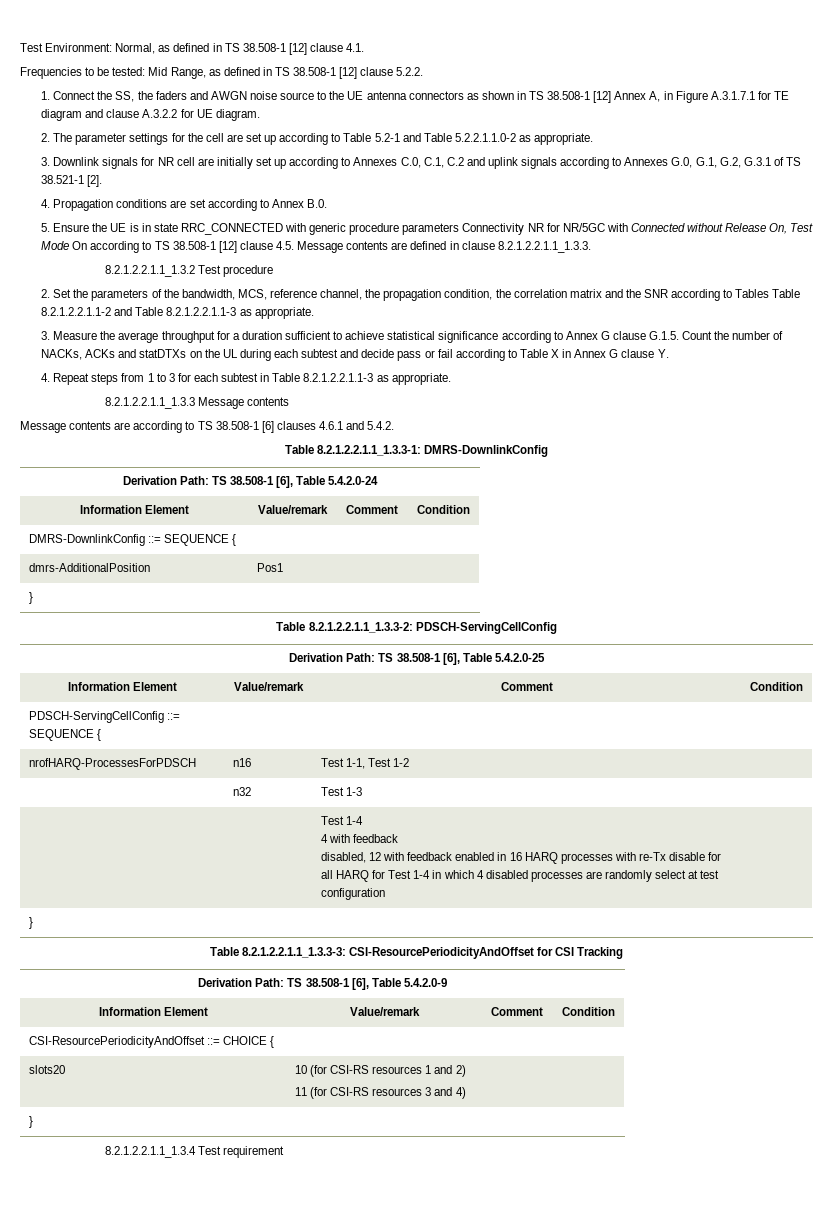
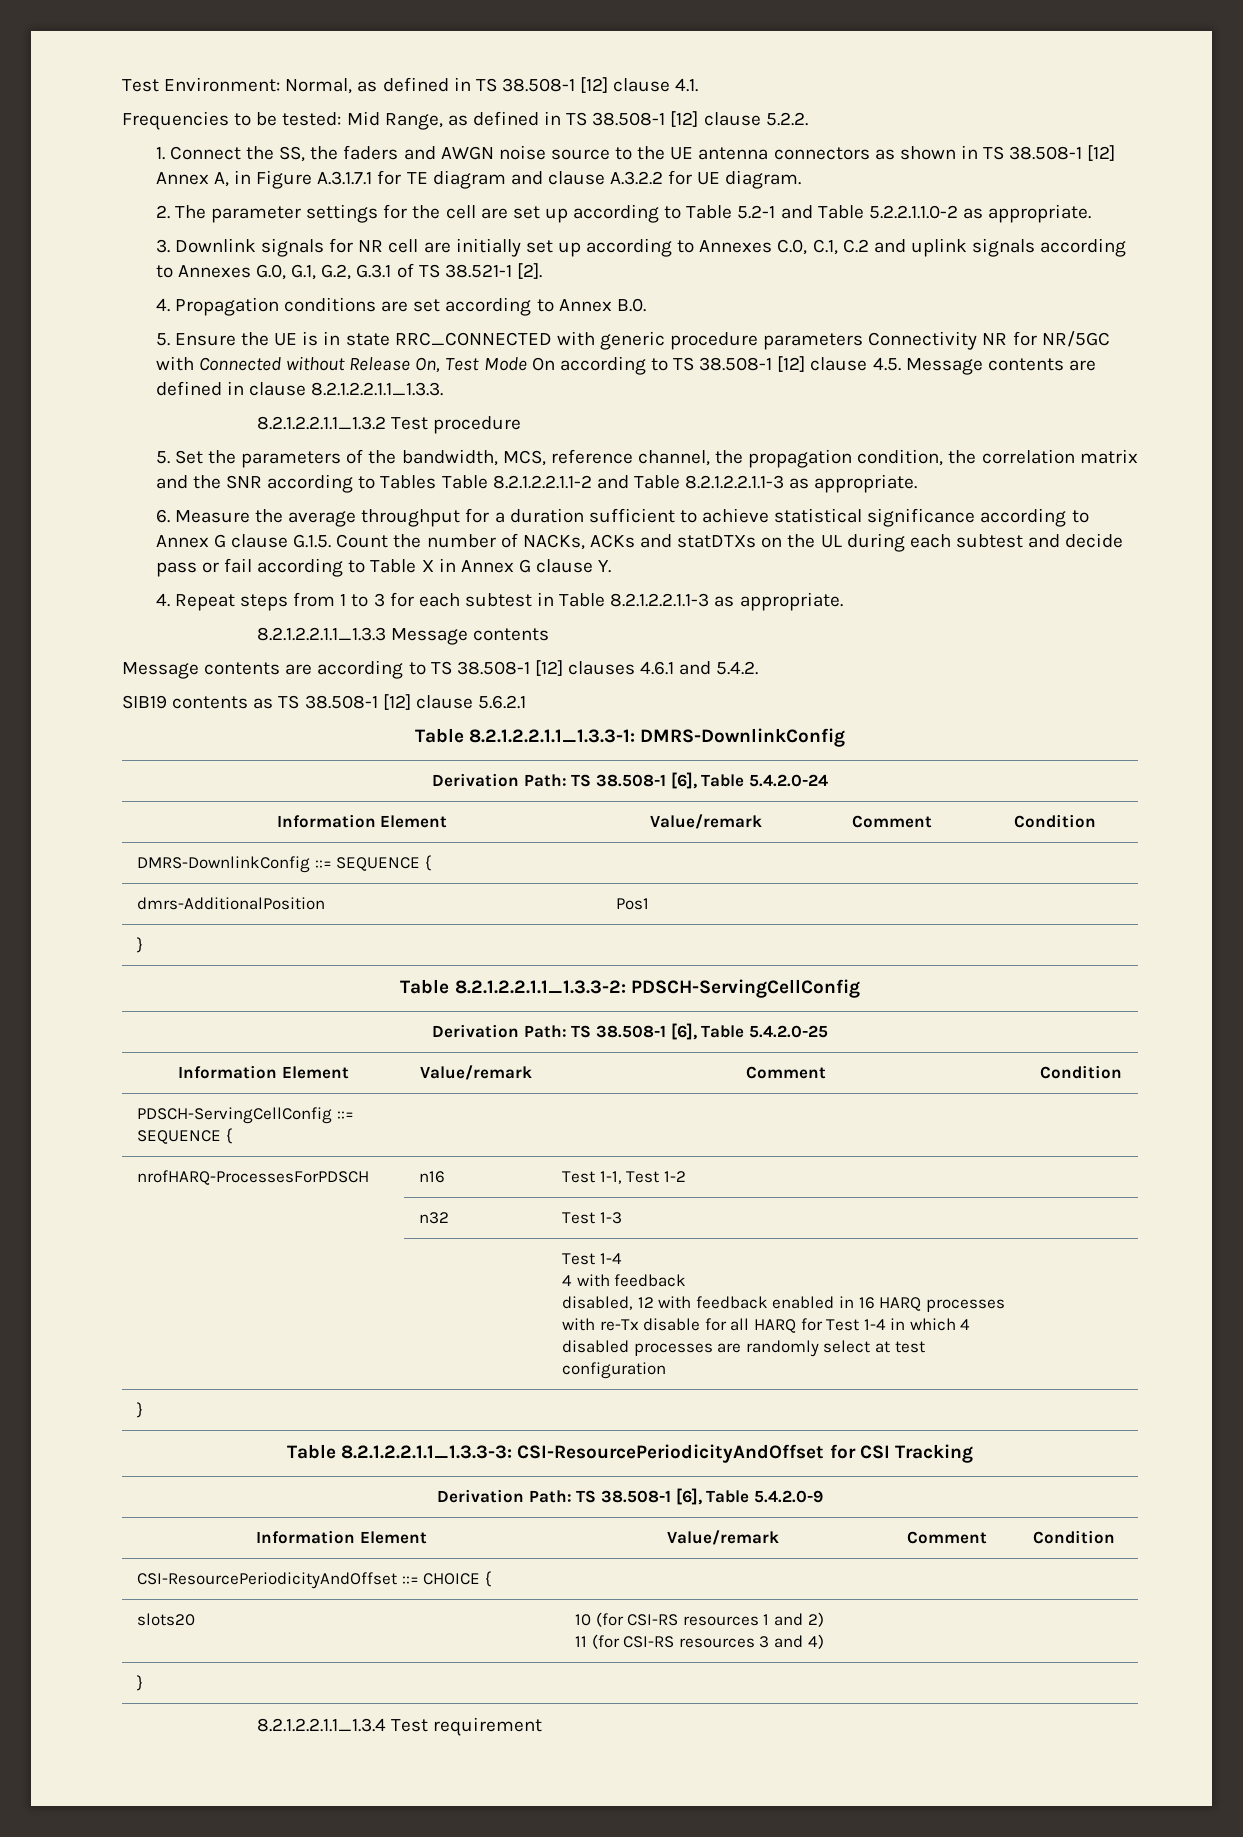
[41,289,51,298] 2. -> [155,451,170,464] 5.
[41,331,51,340] 3. -> [155,509,170,523] 6.
[261,421,274,433] [6] -> [534,660,563,676] [12]
(395, 425) none -> [122,694,526,710] // SIB19 contents as TS 38.508-1 [12] clause 5.6.2.1

